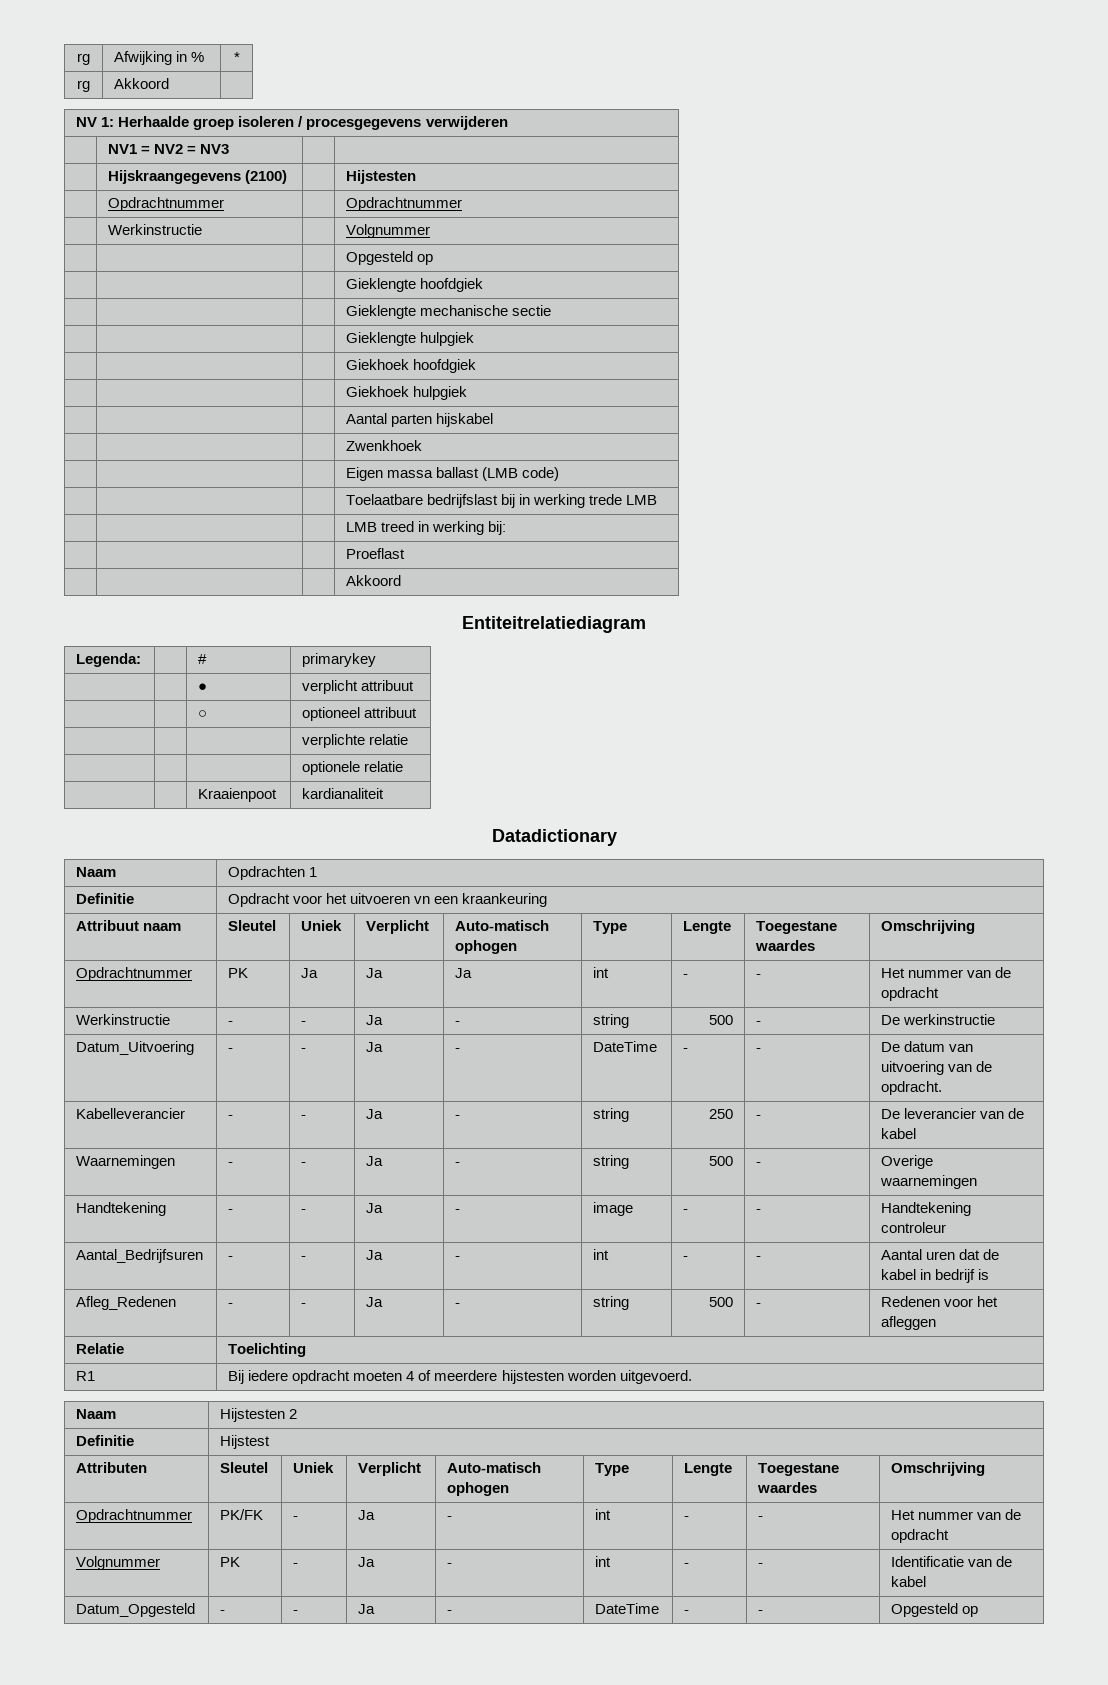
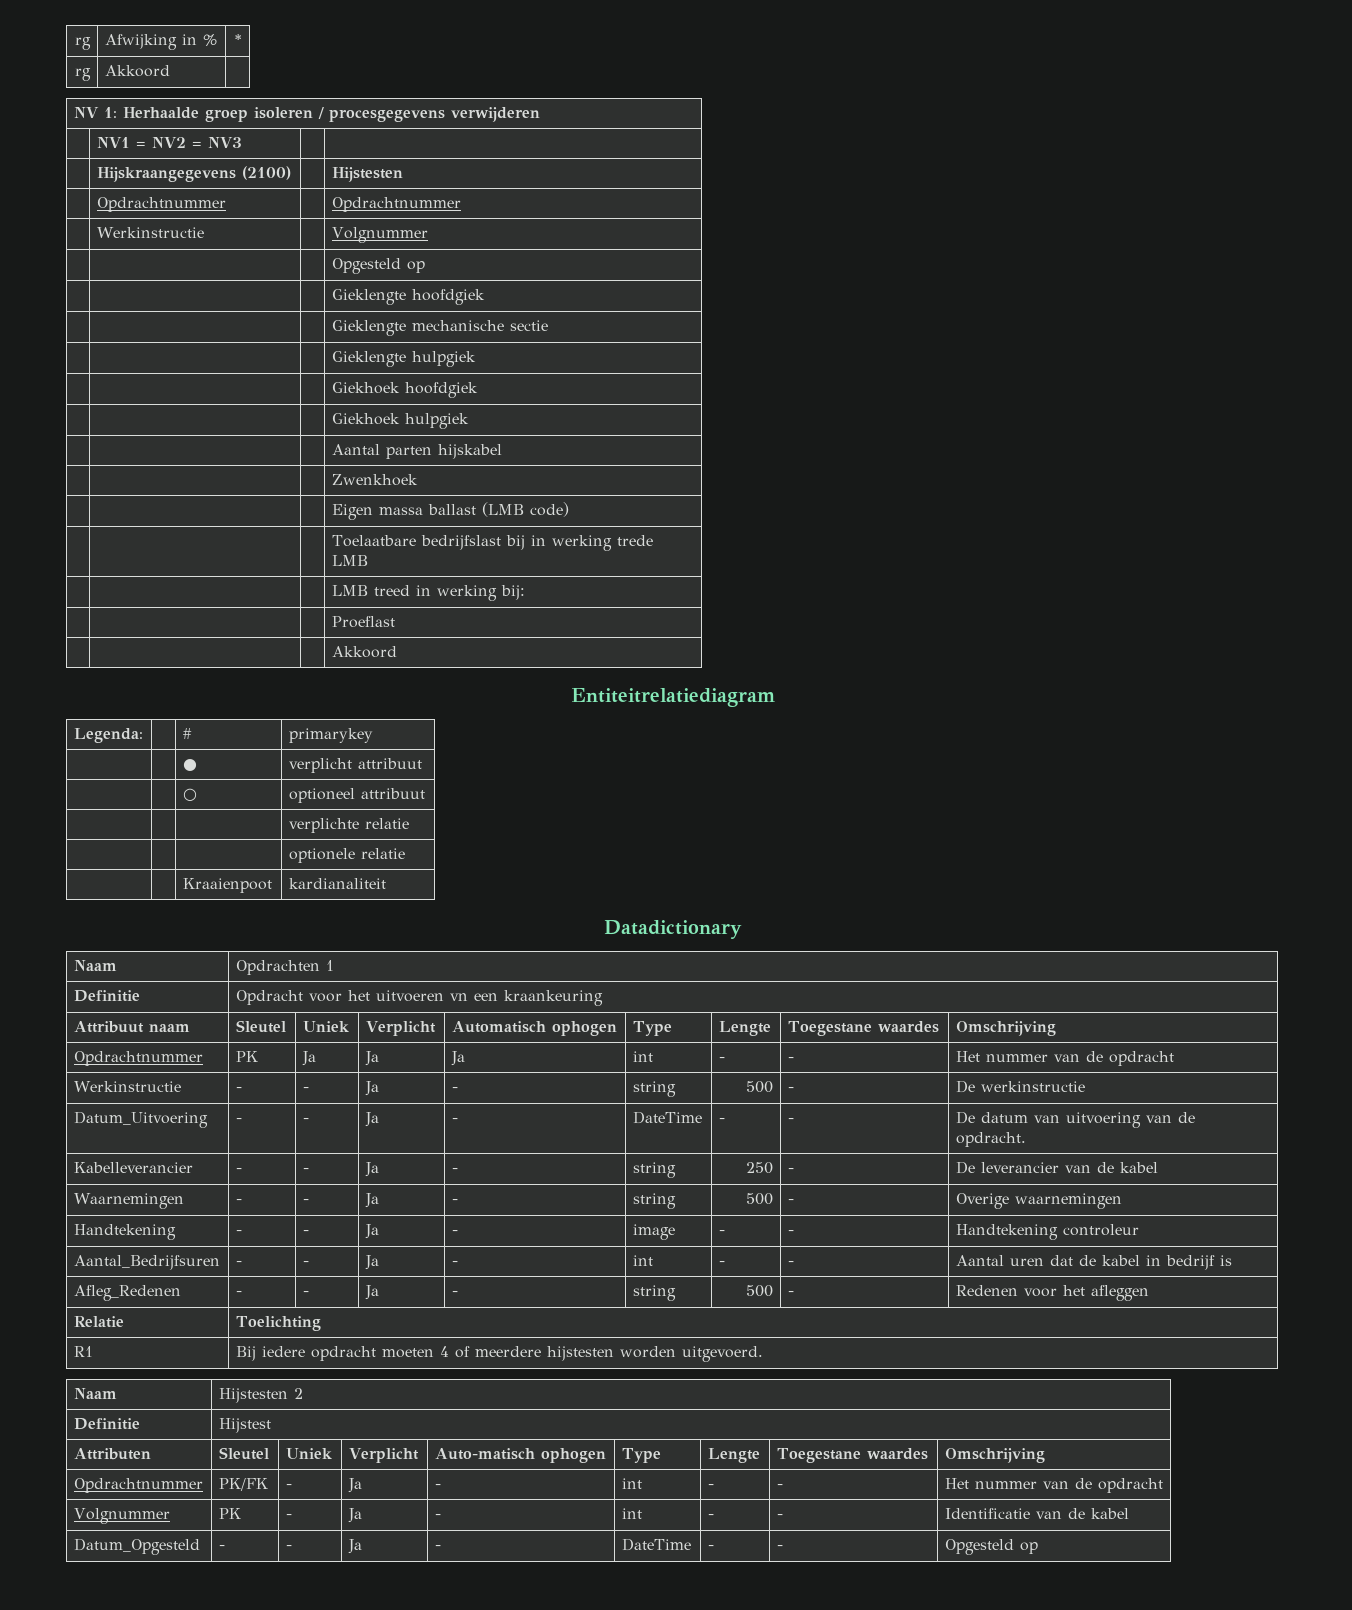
[455,920,550,931] Auto-matisch -> [451,1021,546,1033] Automatisch

